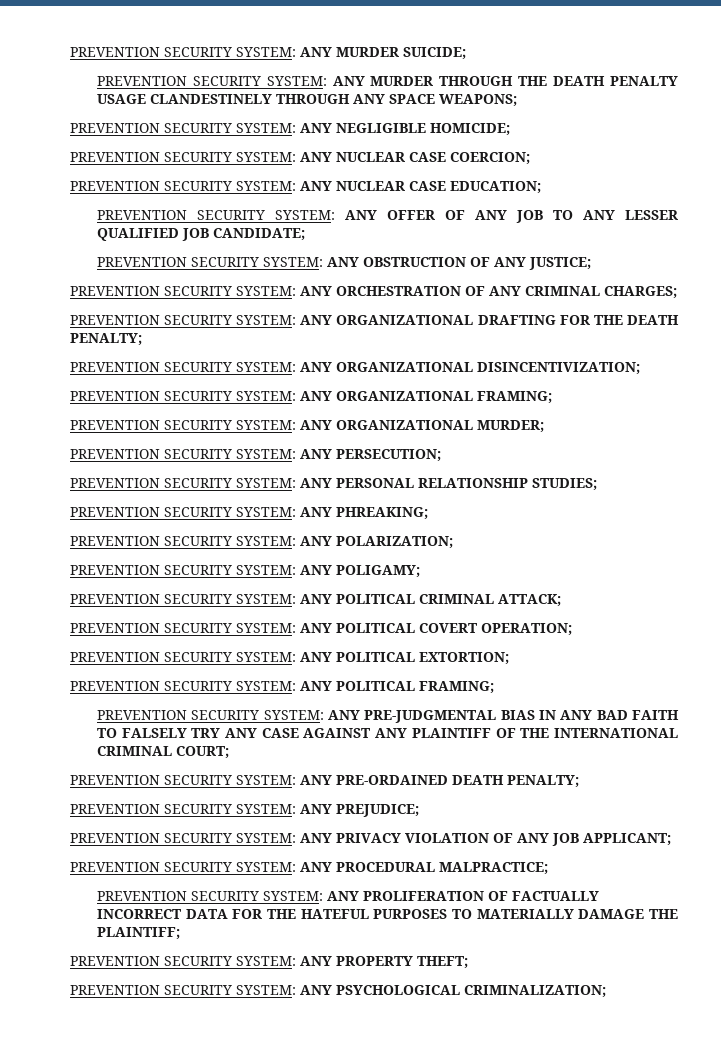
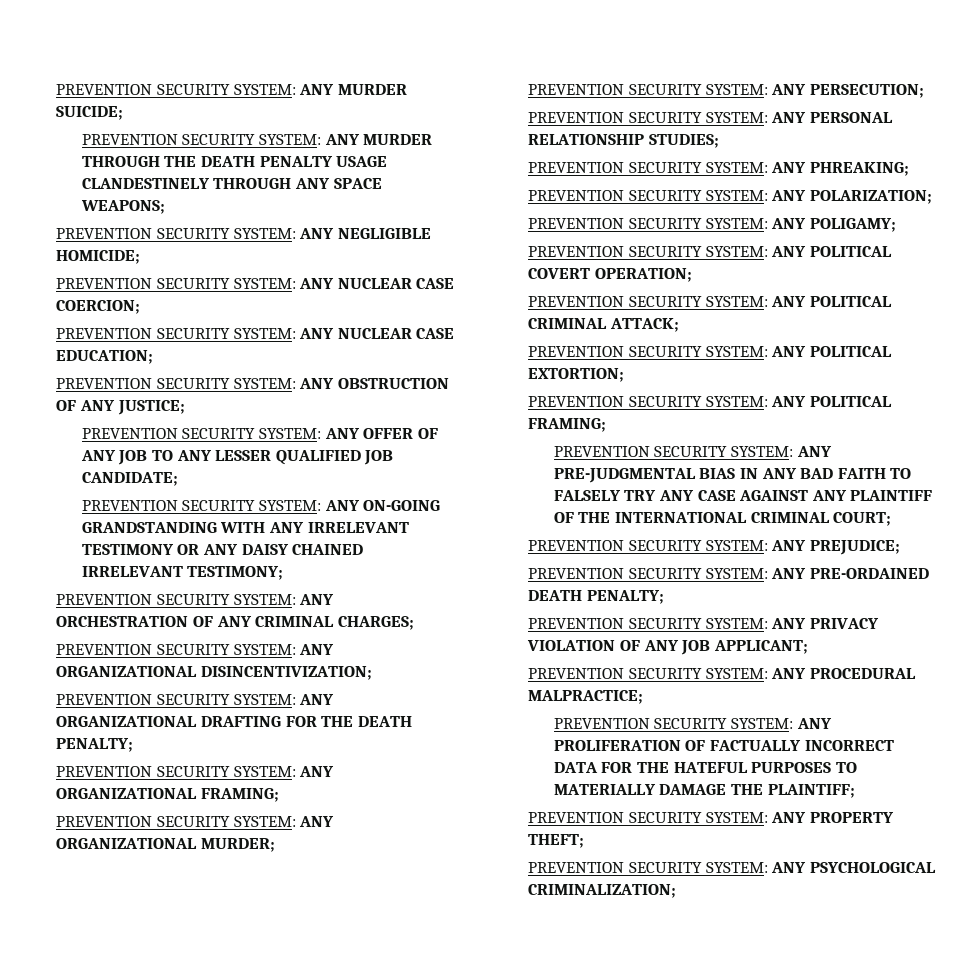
(541, 187) none -> [56,378,449,389] [56,400,185,415] // PREVENTION SECURITY SYSTEM: ANY OBSTRUCTION OF ANY JUSTICE;
[362,257,591,270] OBSTRUCTION OF ANY JUSTICE; -> [363,500,441,511] [81,522,409,533] [81,544,364,555] [81,566,284,580] ON-GOING GRANDSTANDING WITH ANY IRRELEVANT TESTIMONY OR ANY DAISY CHAINED IRRELEVANT TESTIMONY;
[477,315,679,325] [69,333,142,346] [69,362,640,375] DRAFTING FOR THE DEATH PENALTY; // PREVENTION SECURITY SYSTEM: ANY ORGANIZATIONAL DISINCENTIVIZATION; -> [201,666,373,680] [56,694,335,705] [56,716,412,727] [56,738,134,752] DISINCENTIVIZATION; // PREVENTION SECURITY SYSTEM: ANY ORGANIZATIONAL DRAFTING FOR THE DEATH PENALTY;
[418,594,561,607] [69,623,572,636] CRIMINAL ATTACK; // PREVENTION SECURITY SYSTEM: ANY POLITICAL COVERT OPERATION; -> [528,268,693,282] [528,296,892,307] [528,318,680,332] COVERT OPERATION; // PREVENTION SECURITY SYSTEM: ANY POLITICAL CRIMINAL ATTACK;
[335,775,579,788] [69,804,419,817] PRE-ORDAINED DEATH PENALTY; // PREVENTION SECURITY SYSTEM: ANY PREJUDICE; -> [809,540,900,555] [528,568,929,579] [528,590,665,604] PREJUDICE; // PREVENTION SECURITY SYSTEM: ANY PRE-ORDAINED DEATH PENALTY;

